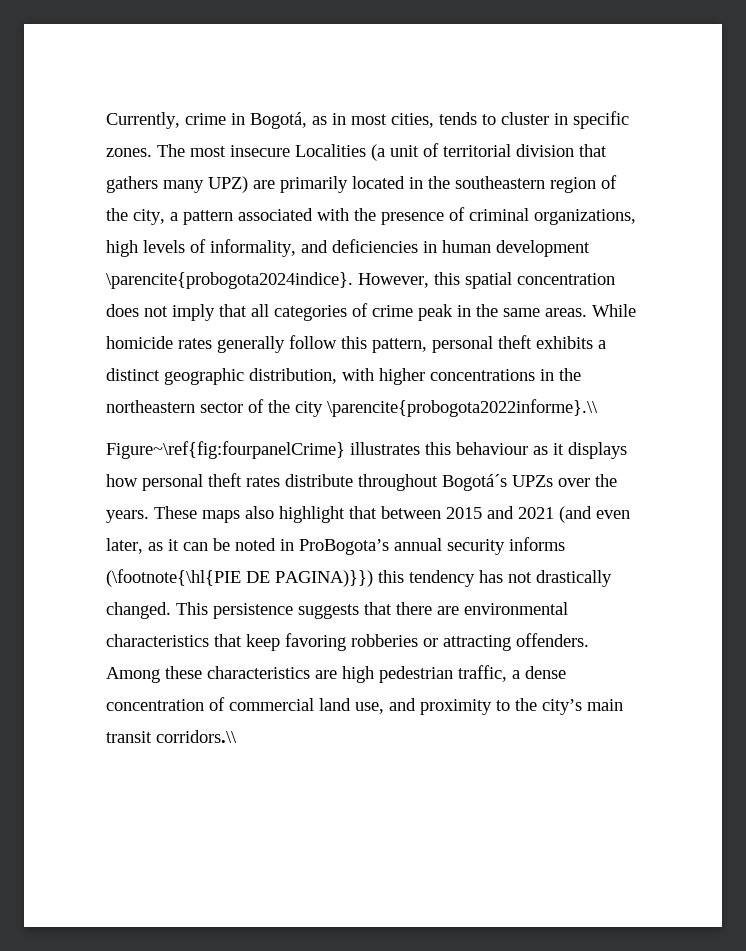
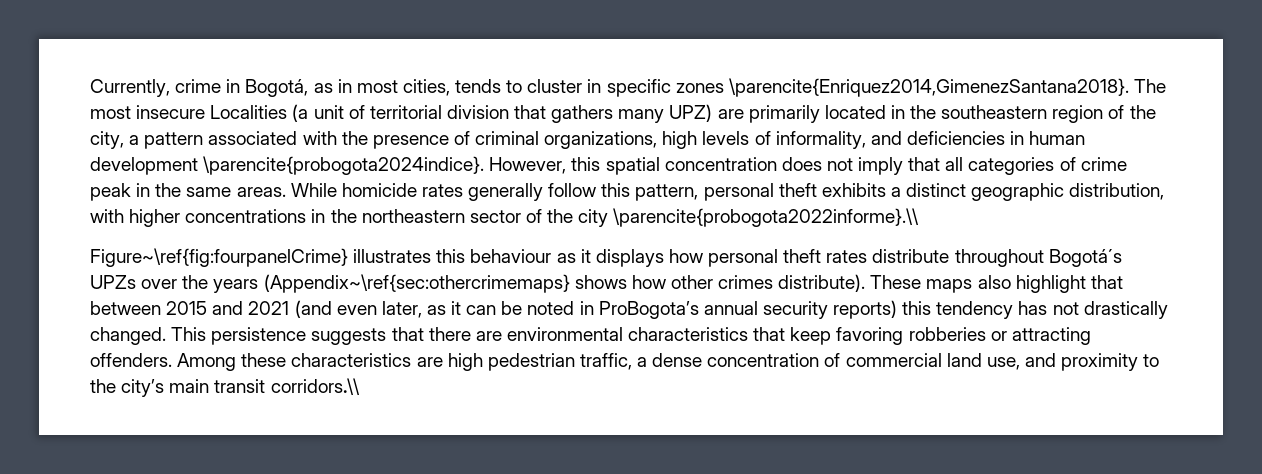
[106,148,152,157] zones. -> [675,78,1129,97] zones \parencite{Enriquez2014,GimenezSantana2018}.
[106,510,149,523] years. -> [213,274,866,293] years (Appendix~\ref{sec:othercrimemaps} shows how other crimes distribute).
[509,537,565,551] [106,569,373,587] informs (\footnote{\hl{PIE DE PAGINA)}}) -> [833,300,898,319] reports)

